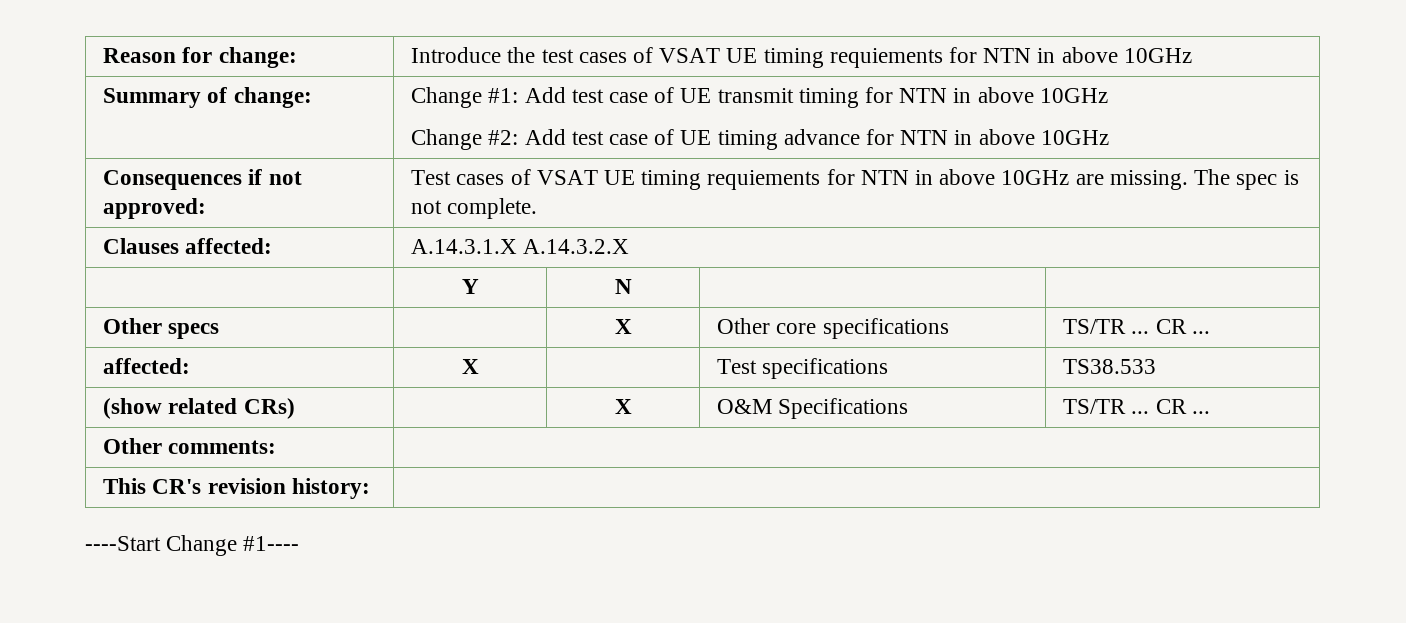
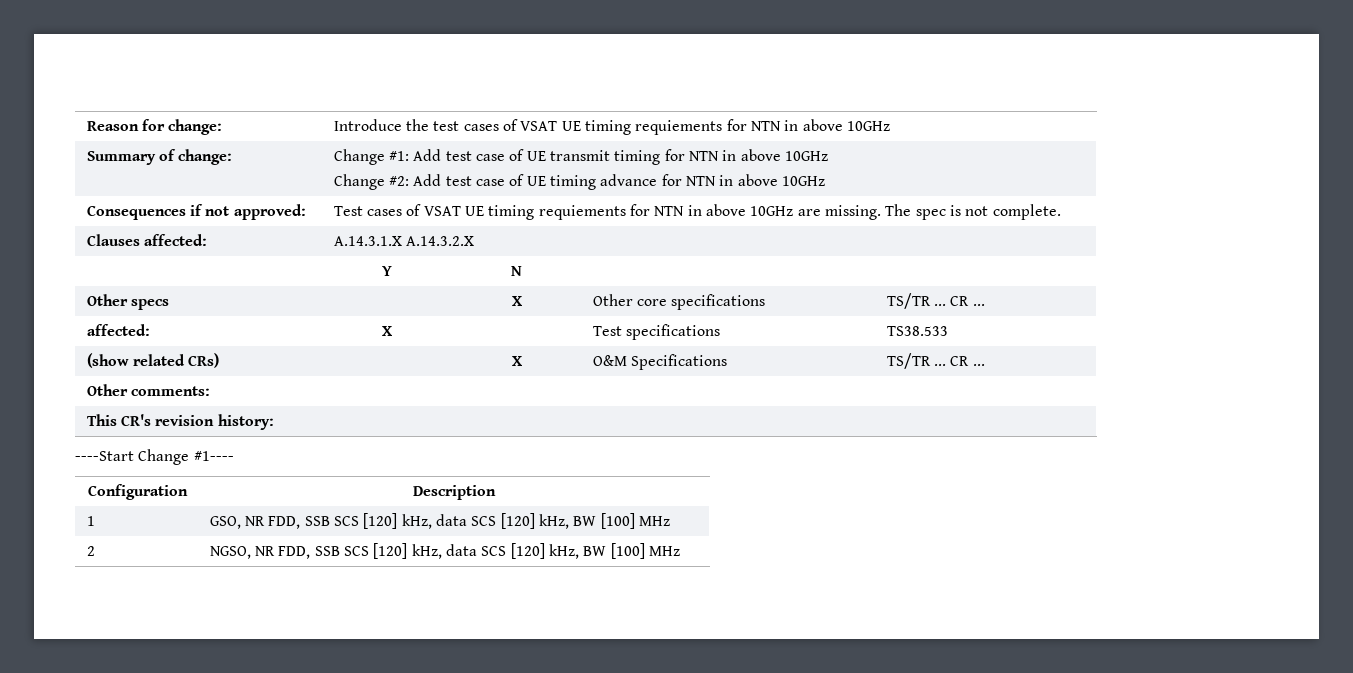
(300, 543) none -> [87,484,188,500] [413,485,496,500] [86,516,95,526] [209,513,670,529] [86,546,95,556] [209,543,680,559] // Configuration | Description // 1 | GSO, NR FDD, SSB SCS [120] kHz, data SCS [120] kHz, BW [100] MHz // 2 | NGSO, NR FDD, SSB SCS [120] kHz, data SCS [120] kHz, BW [100] MHz

